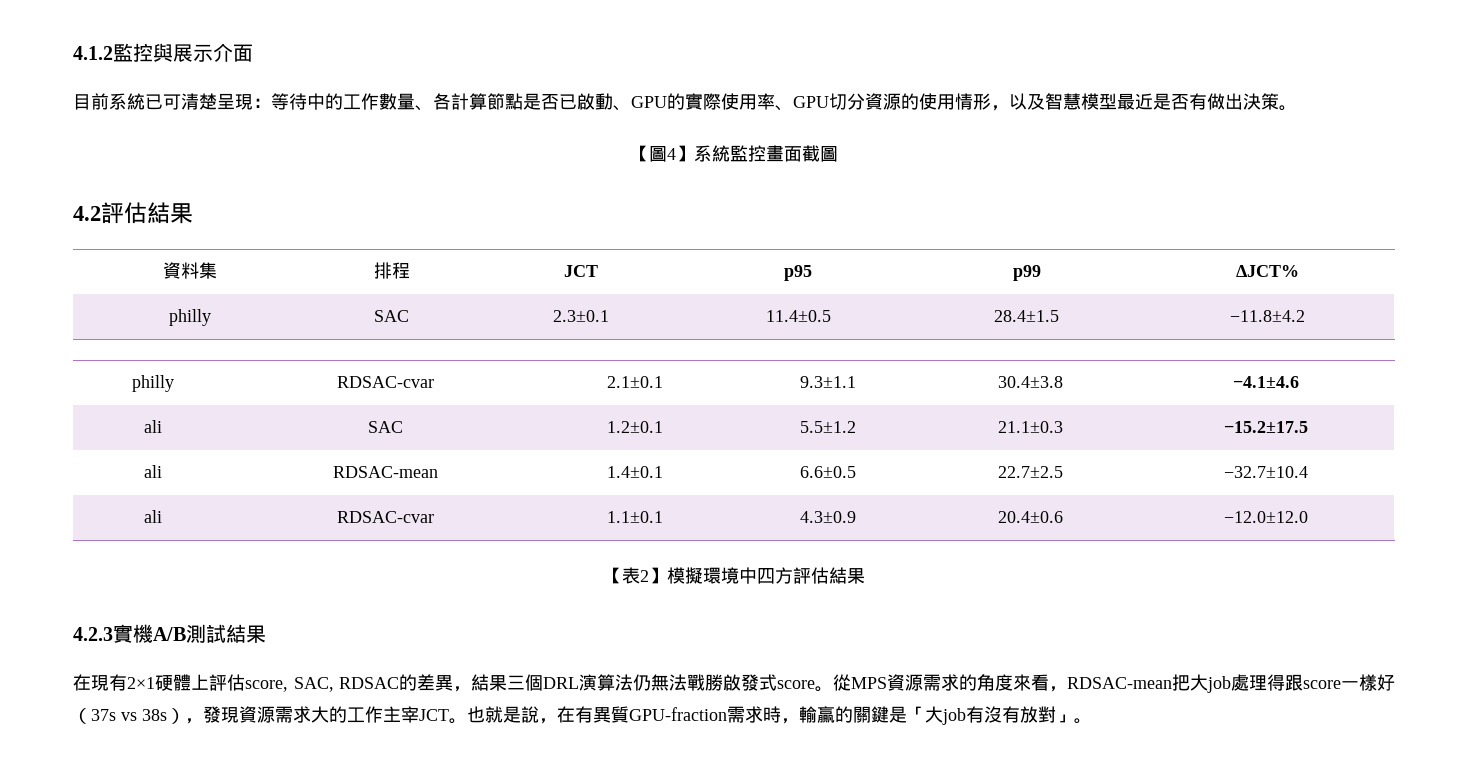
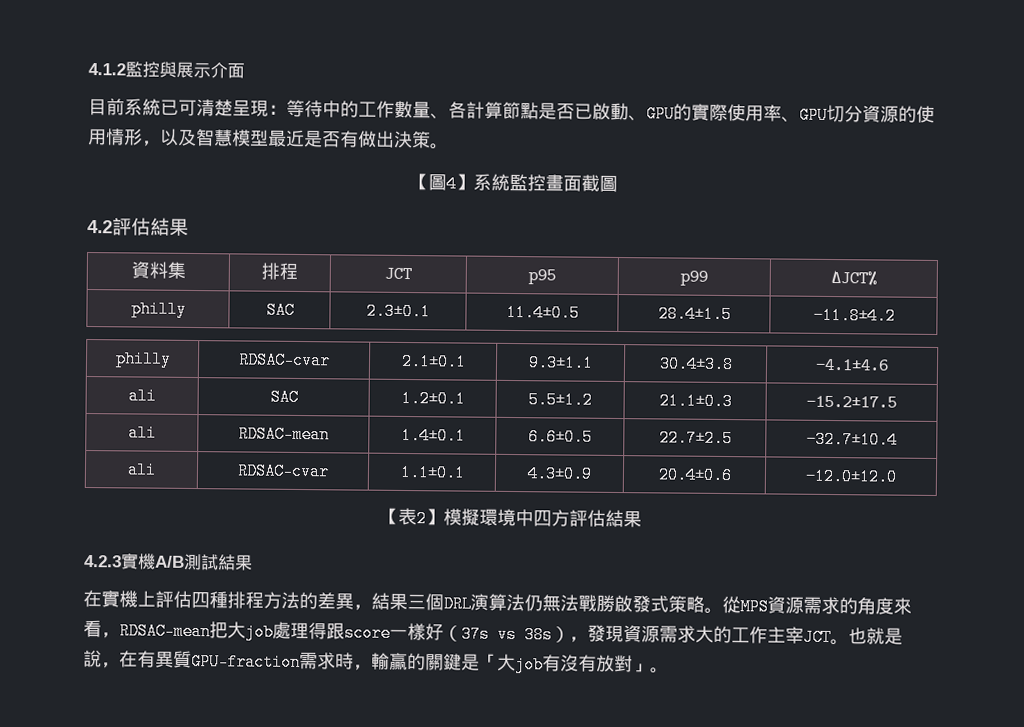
[91,674,399,692] 現有2×1硬體上評估score, SAC, RDSAC -> [101,590,300,610] 實機上評估四種排程方法
[777,680,815,689] score -> [668,595,705,613] 策略

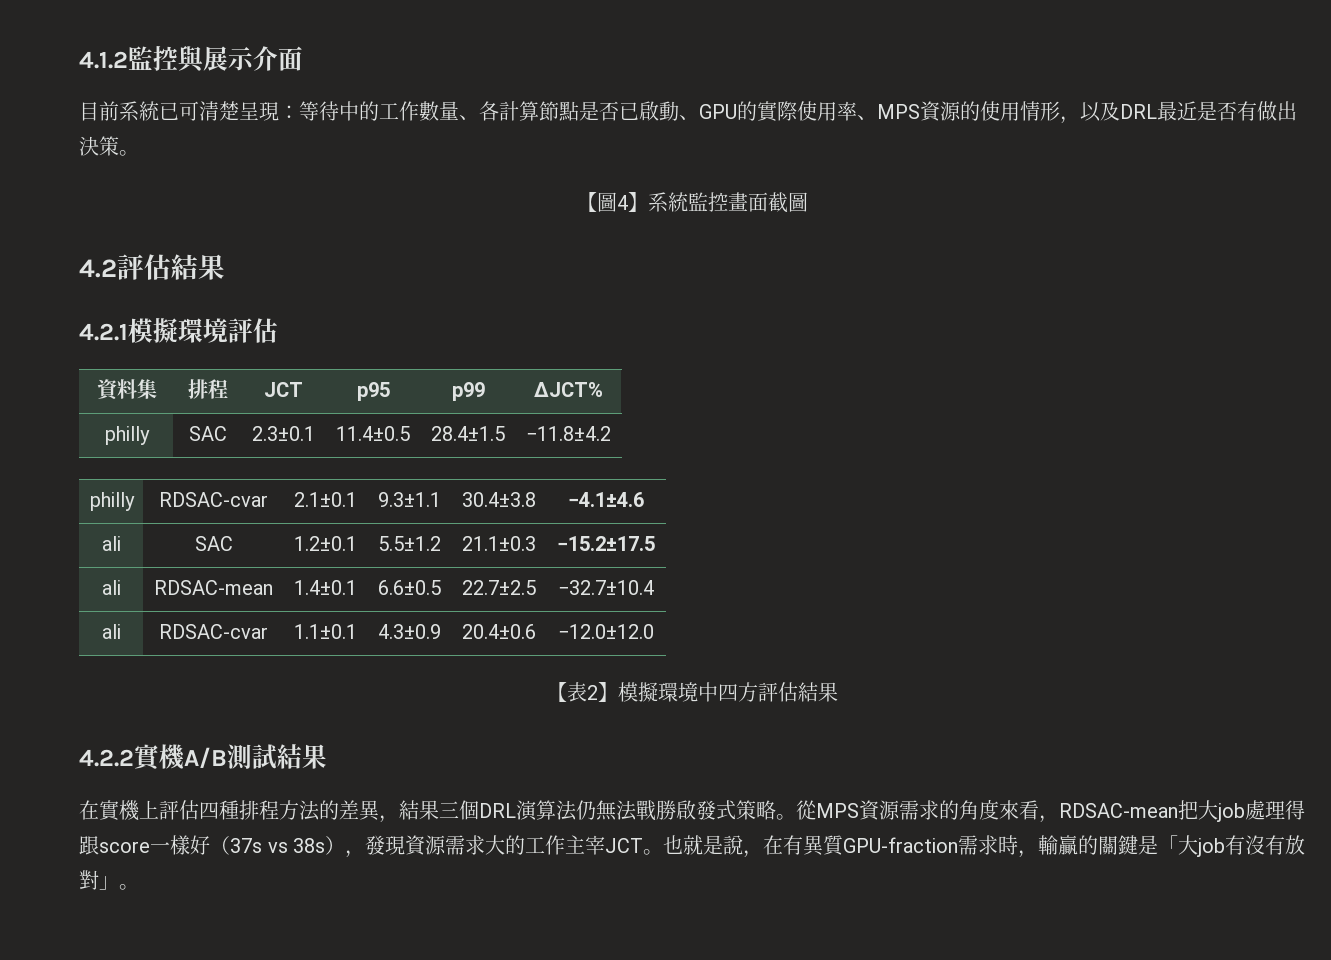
[799,104,863,124] GPU切分 -> [877,104,920,119] MPS
[196,129,269,147] 智慧模型 -> [1120,104,1157,119] DRL
(189, 227) none -> [79,318,278,343] // 4.2.1模擬環境評估
[84,554,122,568] 4.2.3 -> [79,749,134,767] 4.2.2

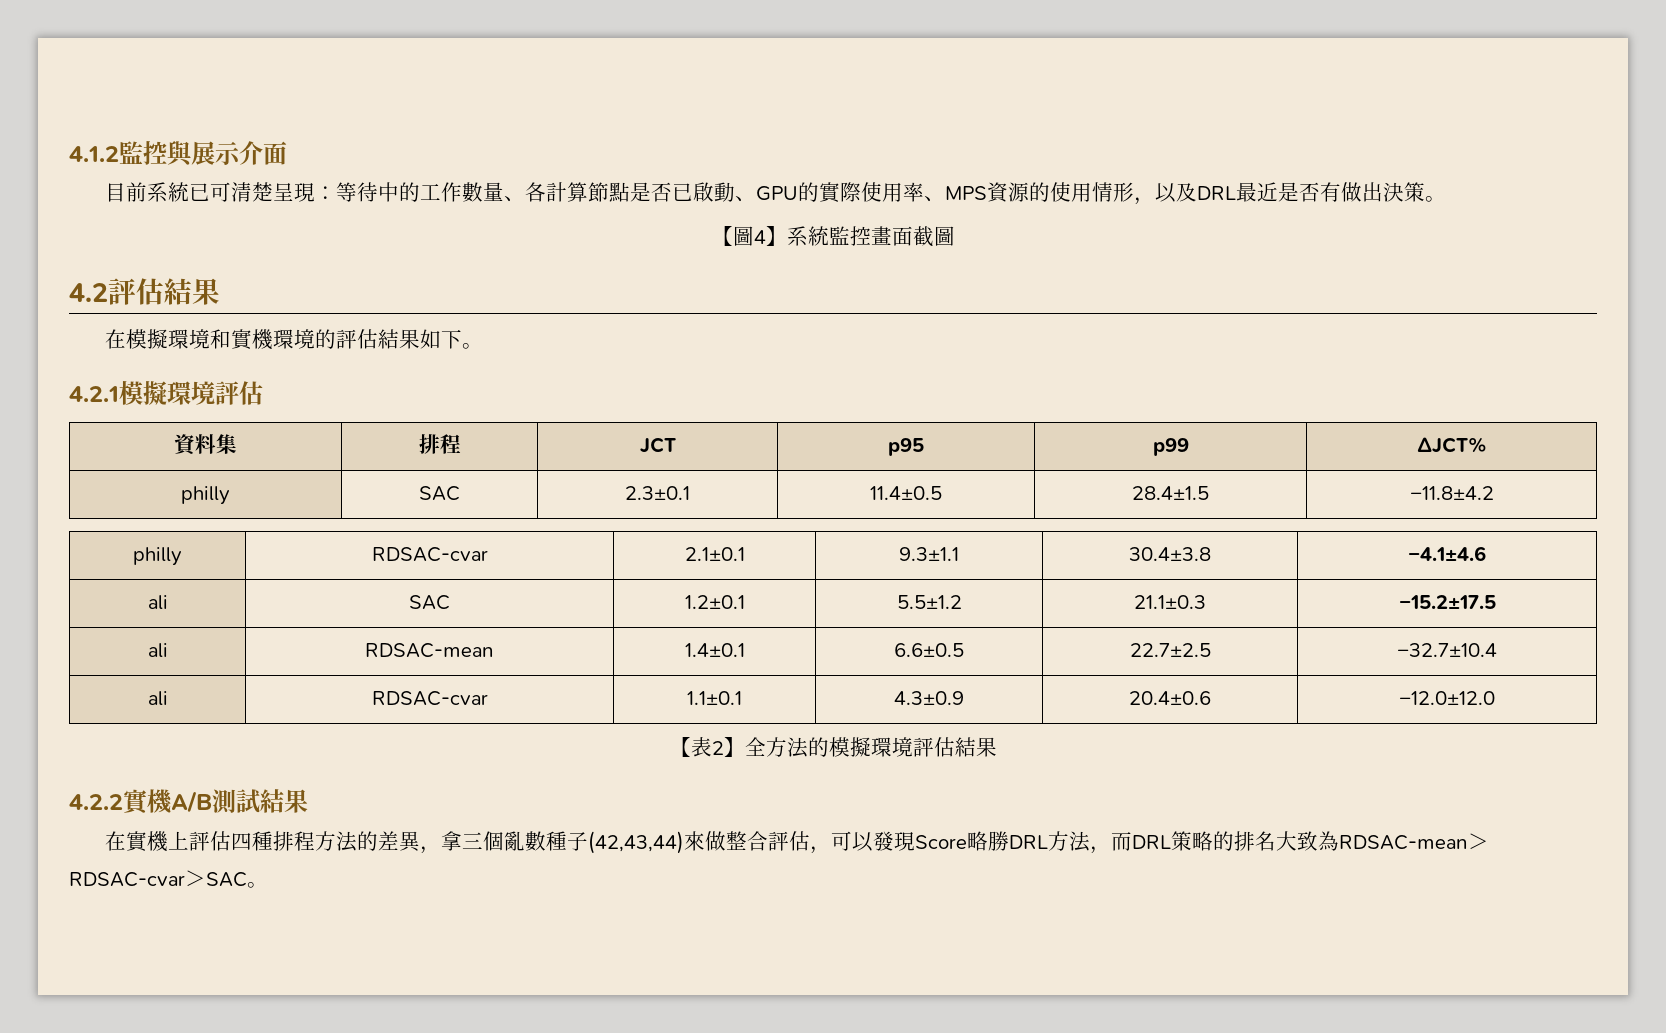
(225, 267) none -> [105,329,484,350] // 在模擬環境和實機環境的評估結果如下。
[617,682,758,702] 模擬環境中四方 -> [744,737,913,758] 全方法的模擬環境
[399,799,1305,823] [79,835,1305,858] [79,870,119,890] 結果三個DRL演算法仍無法戰勝啟發式策略。從MPS資源需求的角度來看，RDSAC-mean把大job處理得跟score一樣好（37s vs 38s），發現資源需求大的工作主宰JCT。也就是說，在有異質GPU-fraction需求時，輸贏的關鍵是「大job有沒有放對」 -> [441,831,1490,854] [69,870,247,887] 拿三個亂數種子(42,43,44)來做整合評估，可以發現Score略勝DRL方法，而DRL策略的排名大致為RDSAC-mean＞RDSAC-cvar＞SAC

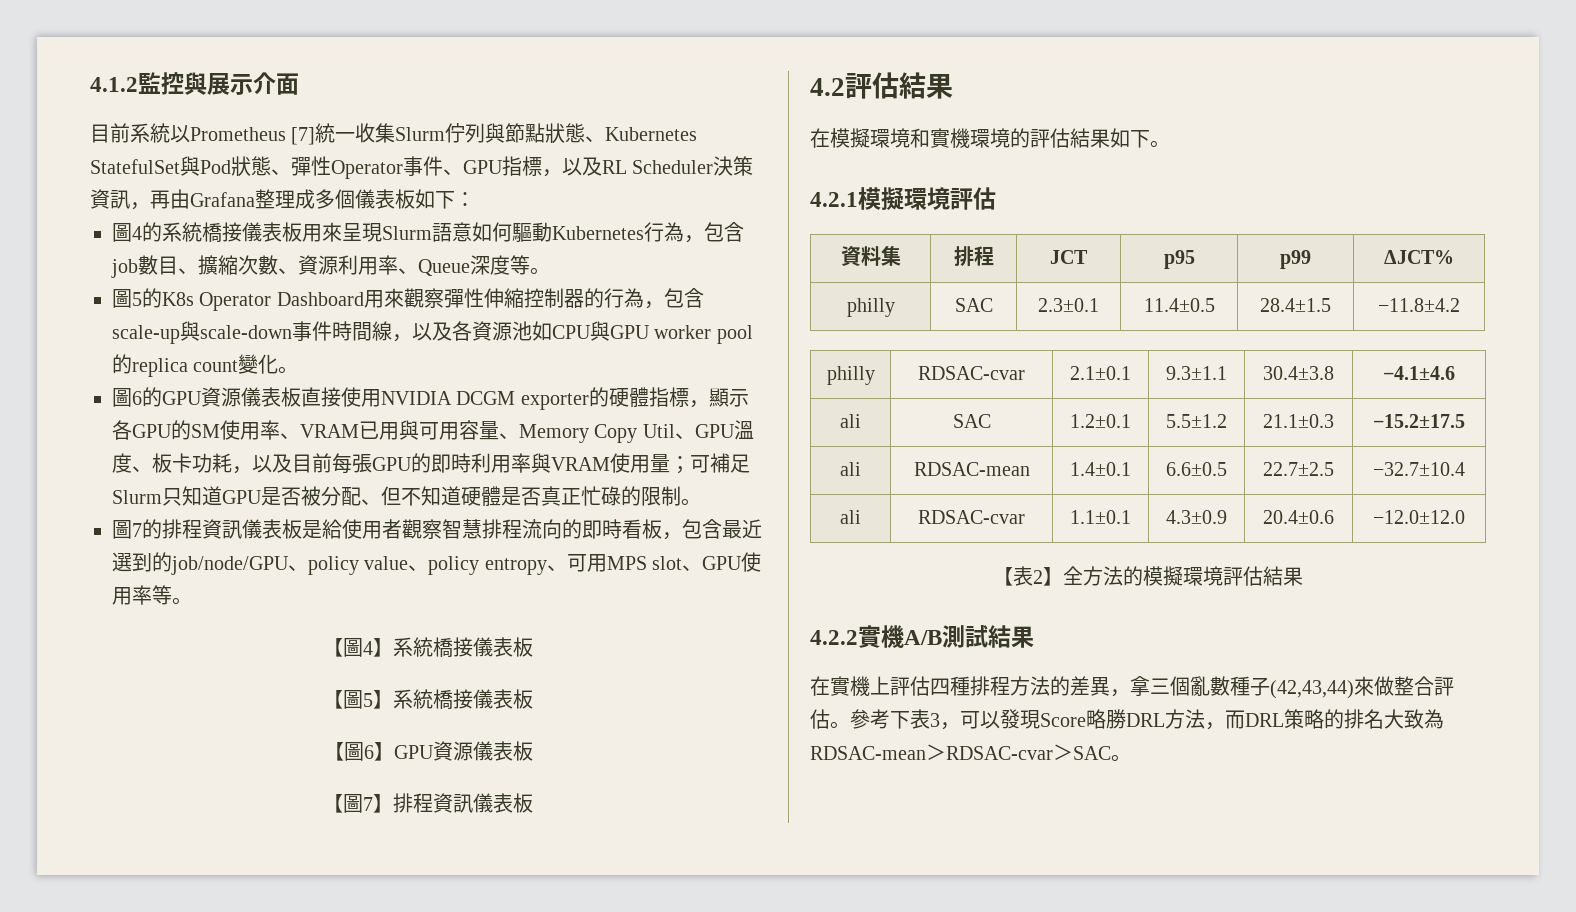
[189,182,1447,205] [711,226,955,247] 已可清楚呈現：等待中的工作數量、各計算節點是否已啟動、GPU的實際使用率、MPS資源的使用情形，以及DRL最近是否有做出決策。 // 【圖4】系統監控畫面截圖 -> [170,123,698,145] [90,156,754,179] [90,189,475,210] [112,222,744,243] [111,255,550,278] [112,288,704,311] [112,321,753,344] [112,354,299,377] [112,387,749,410] [112,420,754,443] [112,453,750,474] [112,486,701,506] [112,519,762,540] [112,552,762,575] [112,585,192,605] [323,637,533,658] [323,689,533,710] [323,741,533,761] [323,793,533,813] 以Prometheus [7]統一收集Slurm佇列與節點狀態、Kubernetes StatefulSet與Pod狀態、彈性Operator事件、GPU指標，以及RL Scheduler決策資訊，再由Grafana整理成多個儀表板如下： // 圖4的系統橋接儀表板用來呈現Slurm語意如何驅動Kubernetes行為，包含job數目、擴縮次數、資源利用率、Queue深度等。 // 圖5的K8s Operator Dashboard用來觀察彈性伸縮控制器的行為，包含scale-up與scale-down事件時間線，以及各資源池如CPU與GPU worker pool的replica count變化。 // 圖6的GPU資源儀表板直接使用NVIDIA DCGM exporter的硬體指標，顯示各GPU的SM使用率、VRAM已用與可用容量、Memory Copy Util、GPU溫度、板卡功耗，以及目前每張GPU的即時利用率與VRAM使用量；可補足Slurm只知道GPU是否被分配、但不知道硬體是否真正忙碌的限制。 // 圖7的排程資訊儀表板是給使用者觀察智慧排程流向的即時看板，包含最近選到的job/node/GPU、policy value、policy entropy、可用MPS slot、GPU使用率等。 // 【圖4】系統橋接儀表板 // 【圖5】系統橋接儀表板 // 【圖6】GPU資源儀表板 // 【圖7】排程資訊儀表板
(811, 841) none -> [830,709,940,729] 。參考下表3

